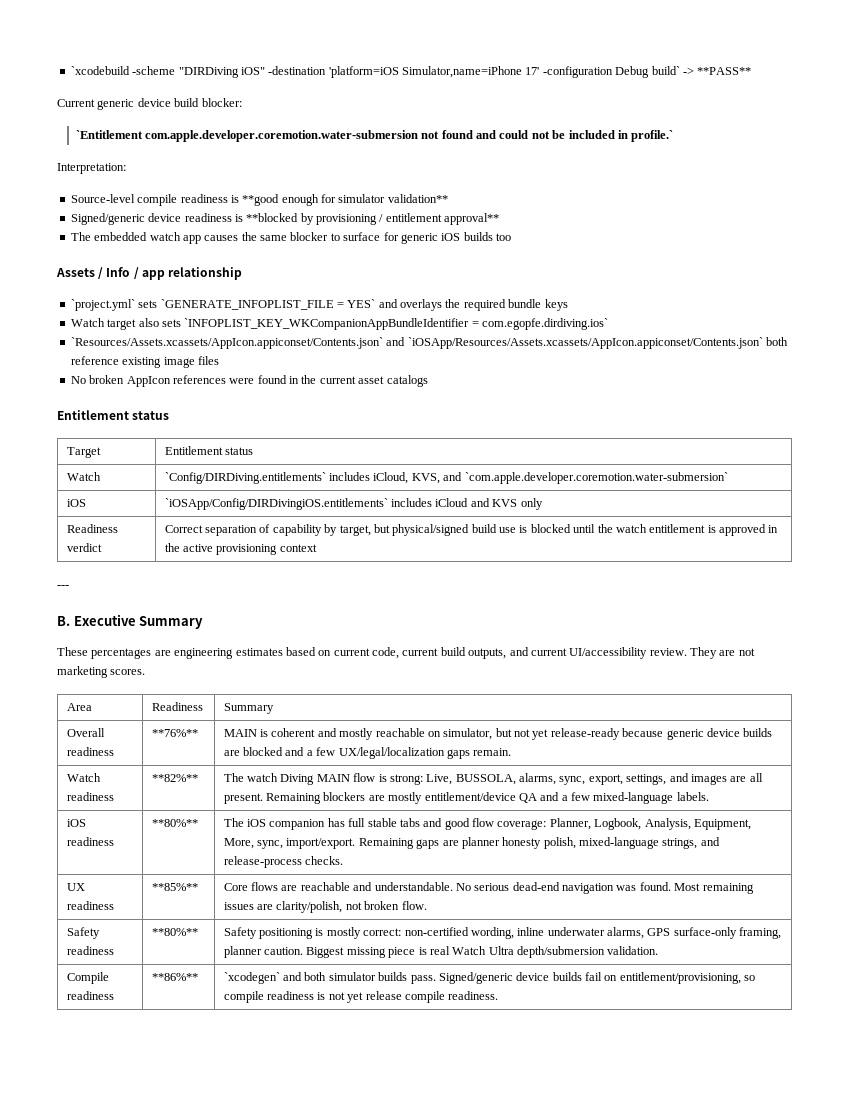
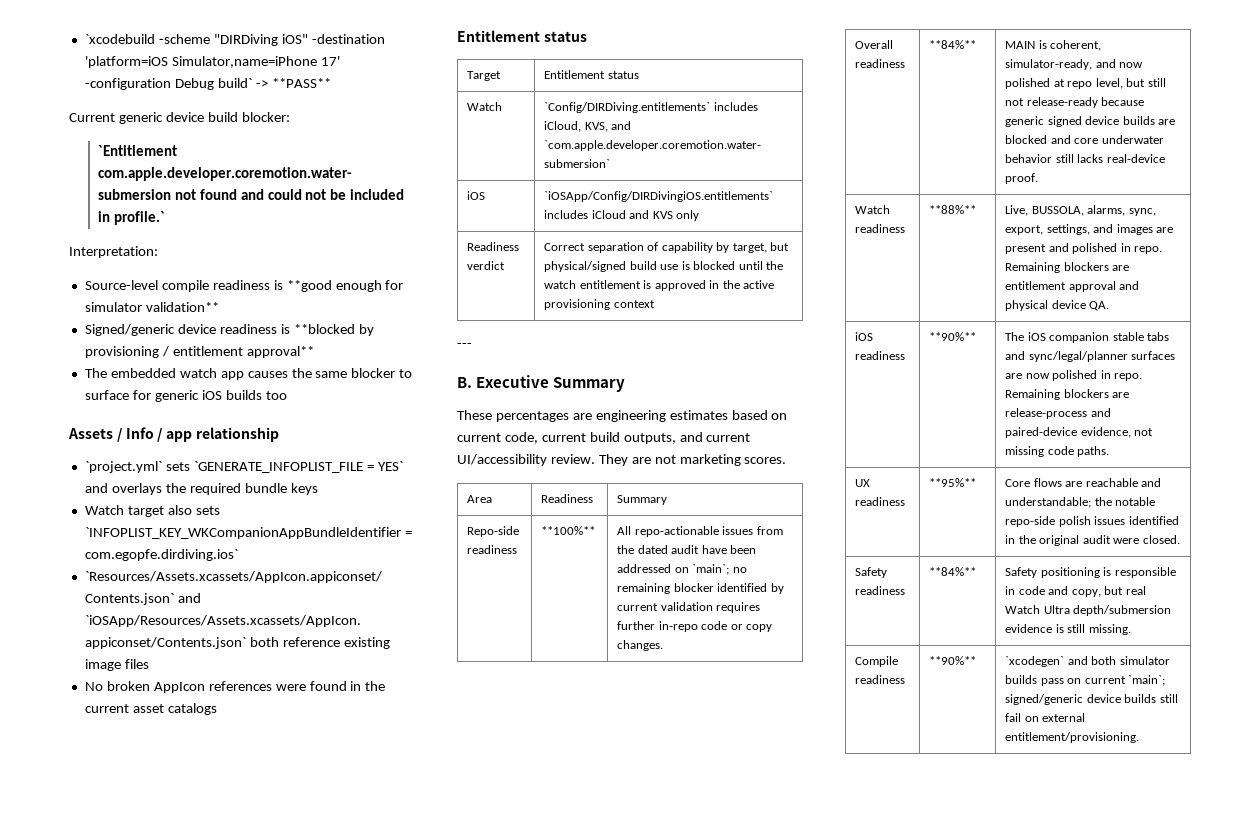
(274, 708) none -> [467,526,520,537] [467,545,518,554] [541,526,596,535] [617,526,783,537] [617,545,757,554] [617,564,747,575] [617,583,784,594] [617,602,761,613] [617,621,773,632] [617,640,664,651] // Repo-side readiness | **100%** | All repo-actionable issues from the dated audit have been addressed on `main`; no remaining blocker identified by current validation requires further in-repo code or copy changes.
[151,729,198,737] **76%** -> [929,40,977,49] **84%**
[271,728,549,740] coherent and mostly reachable on simulator, but not yet -> [1050,40,1102,51] [1005,59,1144,70] [1005,78,1166,89] [1005,98,1025,106] coherent, simulator-ready, and now polished at repo level, but still not
(704, 734) none -> [1047,116,1082,127] signed
[306,747,512,759] [66,773,101,782] [66,792,114,801] [151,774,198,782] [223,773,423,785] a few UX/legal/localization gaps remain. // Watch readiness | **82%** | The watch Diving MAIN flow is strong: -> [1074,135,1164,144] [1005,154,1165,163] [1005,173,1039,184] [855,205,891,214] [855,224,906,233] [929,205,977,214] core underwater behavior still lacks real-device proof. // Watch readiness | **88%** |
[749,773,763,782] [223,792,709,804] all present. Remaining blockers are mostly entitlement/device QA and a few mixed-language labels. -> [1005,243,1163,254] [1005,262,1130,273] [1005,281,1140,292] [1005,300,1110,311] present and polished in repo. Remaining blockers are entitlement approval and physical device QA.
[151,819,198,827] **80%** -> [929,332,977,341] **90%**
[327,818,366,827] has full -> (1110, 337) none
[444,818,751,830] [223,837,720,849] [223,856,344,868] good flow coverage: Planner, Logbook, Analysis, Equipment, More, sync, import/export. Remaining gaps are planner honesty polish, mixed-language strings, and release-process checks. -> [1028,351,1176,362] [1005,370,1143,381] [1005,389,1130,400] [1005,408,1111,419] [1005,427,1154,438] [1005,446,1110,457] sync/legal/planner surfaces are now polished in repo. Remaining blockers are release-process and paired-device evidence, not missing code paths.
[151,883,198,891] **85%** -> [929,478,977,487] **95%**
[374,882,754,894] [223,901,427,913] understandable. No serious dead-end navigation was found. Most remaining issues are clarity/polish, not broken flow. -> [1005,497,1156,508] [1005,516,1179,527] [1005,535,1180,546] understandable; the notable repo-side polish issues identified in the original audit were closed.
[151,928,198,936] **80%** -> [929,567,977,576] **84%**
[326,927,782,939] [223,946,659,958] mostly correct: non-certified wording, inline underwater alarms, GPS surface-only framing, planner caution. Biggest missing piece is real Watch Ultra depth/submersion validation. -> [1114,567,1176,578] [1005,586,1146,597] [1005,605,1172,616] [1005,624,1131,635] responsible in code and copy, but real Watch Ultra depth/submersion evidence is still missing.
[151,973,198,981] **86%** -> [929,656,977,665] **90%**
[410,972,582,984] pass. Signed/generic device builds -> [1040,675,1166,686] [1005,694,1178,705] pass on current `main`; signed/generic device builds still
[619,972,756,984] [223,991,499,1003] entitlement/provisioning, so compile readiness is not yet release compile readiness. -> [1042,713,1086,722] [1005,732,1140,743] external entitlement/provisioning.

